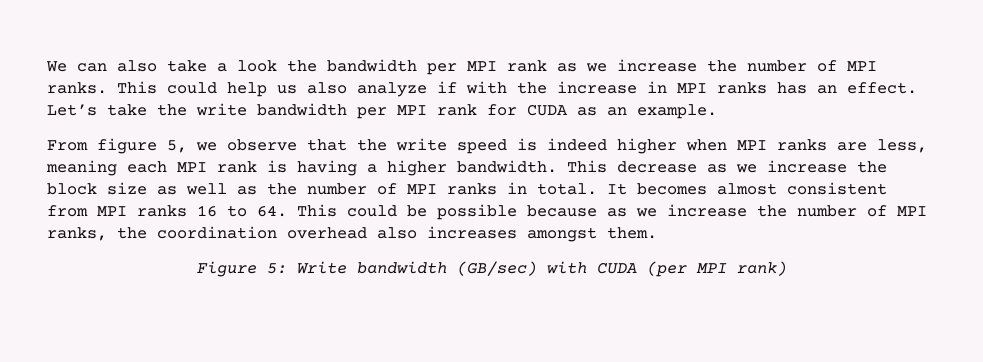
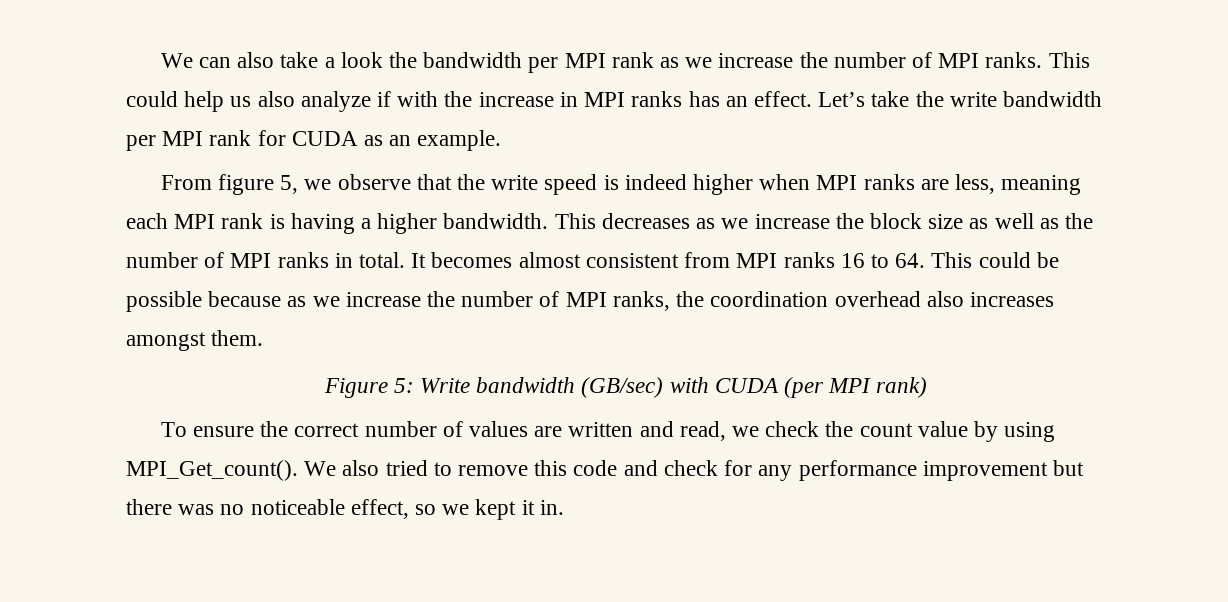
[617,161,697,173] decrease -> [601,213,690,229] decreases
(787, 268) none -> [160,421,1056,442] [126,460,1084,481] [126,499,564,520] // To ensure the correct number of values are written and read, we check the count value by using MPI_Get_count(). We also tried to remove this code and check for any performance improvement but there was no noticeable effect, so we kept it in.

